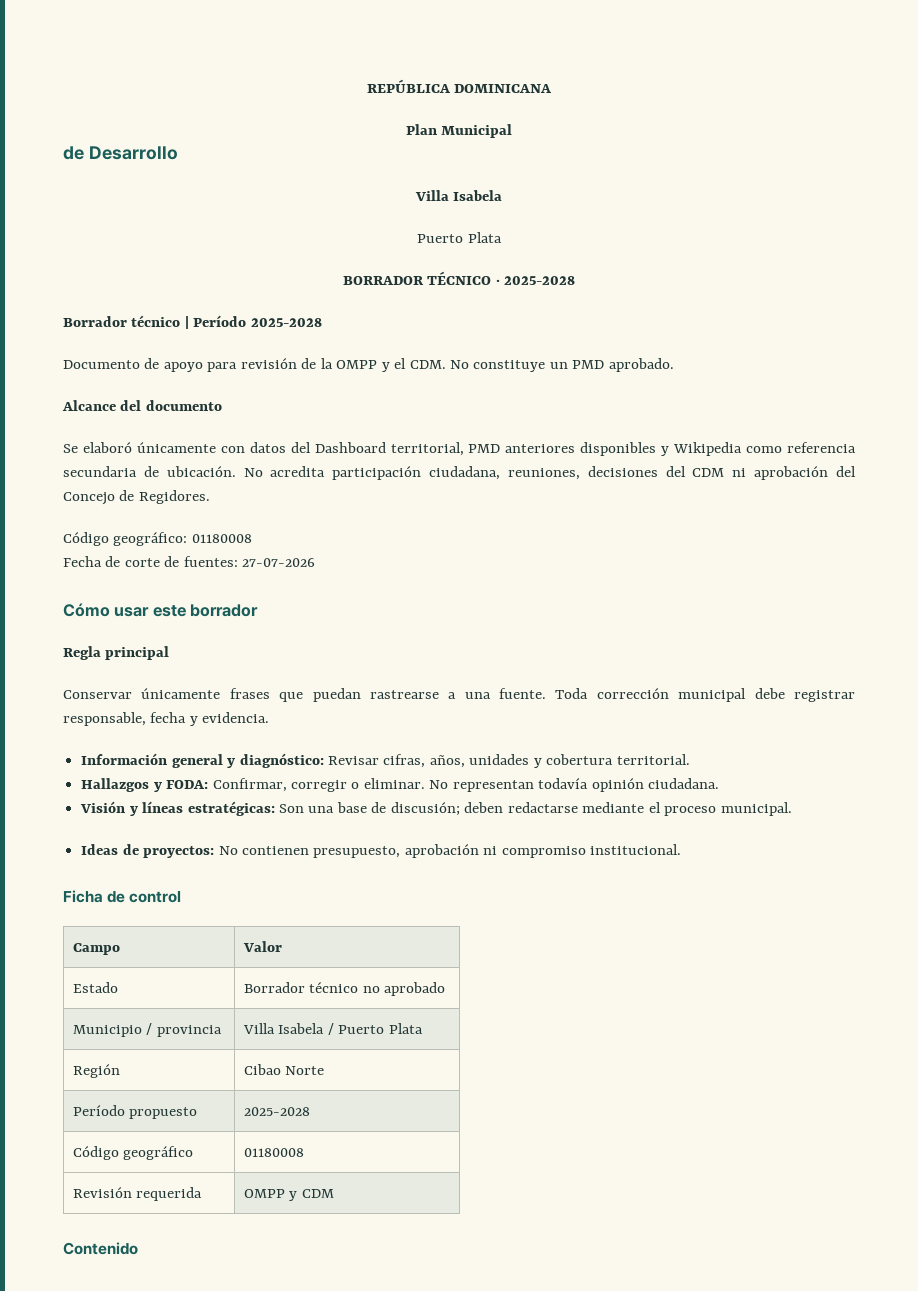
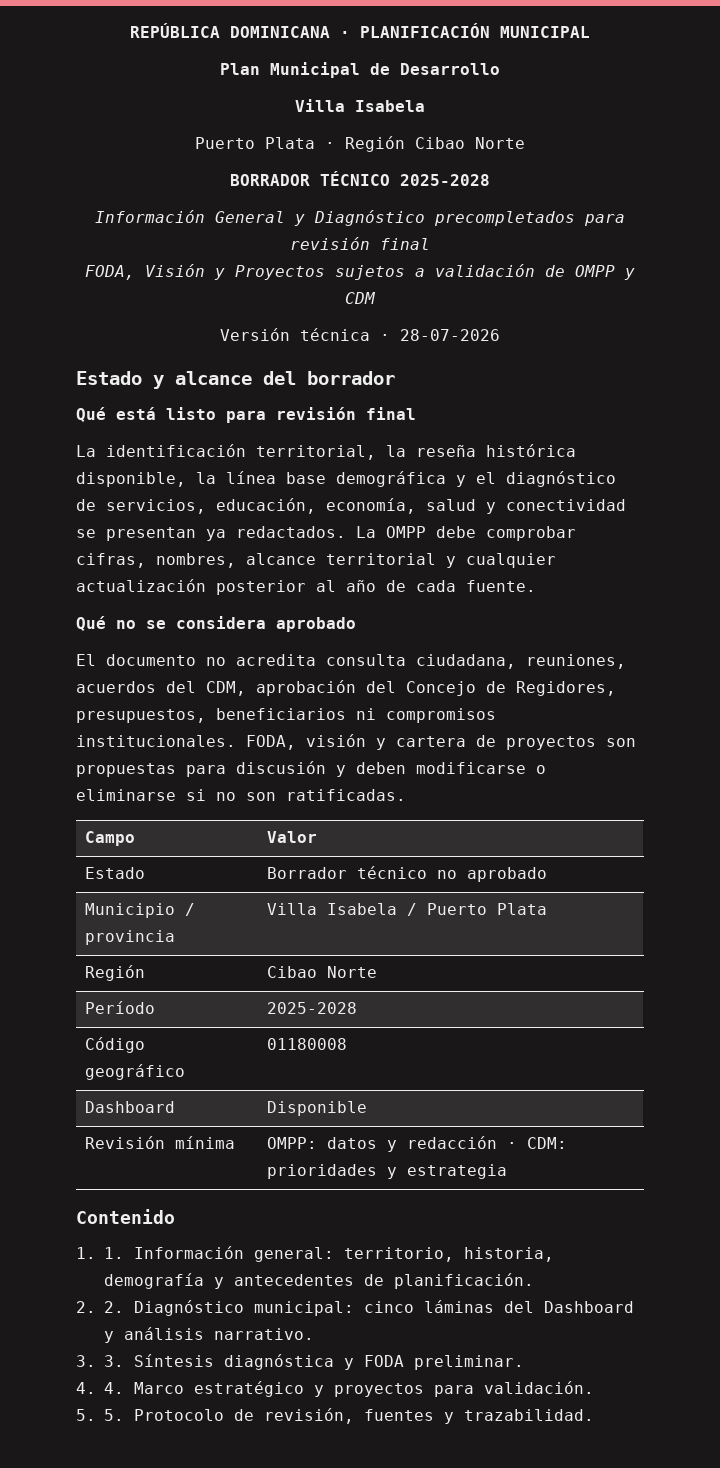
(552, 88) none -> [340,23,590,38] · PLANIFICACIÓN MUNICIPAL
(513, 131) // -> (360, 70) none
(502, 237) none -> [325,136,525,152] · Región Cibao Norte
[495,276,576,285] [63,315,322,329] [63,358,674,372] [62,400,222,411] [63,442,857,456] [63,466,856,480] [63,490,210,505] [63,532,252,546] [63,556,316,567] [63,603,259,617] [63,646,170,660] [63,688,855,702] [63,712,270,726] [81,753,690,768] [81,778,720,792] [80,801,792,816] [81,844,682,858] [63,890,182,903] · 2025-2028 // Borrador técnico | Período 2025-2028 // Documento de apoyo para revisión de la OMPP y el CDM. No constituye un PMD aprobado. // Alcance del documento // Se elaboró únicamente con datos del Dashboard territorial, PMD anteriores disponibles y Wikipedia como referencia secundaria de ubicación. No acredita participación ciudadana, reuniones, decisiones del CDM ni aprobación del Concejo de Regidores. // Código geográfico: 01180008 // Fecha de corte de fuentes: 27-07-2026 // Cómo usar este borrador // Regla principal // Conservar únicamente frases que puedan rastrearse a una fuente. Toda corrección municipal debe registrar responsable, fecha y evidencia. // Información general y diagnóstico: Revisar cifras, años, unidades y cobertura territorial. // Hallazgos y FODA: Confirmar, corregir o eliminar. No representan todavía opinión ciudadana. // Visión y líneas estratégicas: Son una base de discusión; deben redactarse mediante el proceso municipal. // Ideas de proyectos: No contienen presupuesto, aprobación ni compromiso institucional. // Ficha de control -> [400,174,490,186] [95,210,625,226] [290,237,430,250] [85,264,635,280] [345,292,376,304] [220,328,500,341] [76,371,395,389] [76,407,416,423] [76,444,576,460] [76,471,616,487] [76,498,626,514] [76,526,576,541] [76,553,556,568] [76,579,536,595] [76,616,356,632] [76,654,626,669] [76,680,616,696] [76,708,496,723] [76,734,636,750] [76,761,546,777] [76,789,406,801] 2025-2028 // Información General y Diagnóstico precompletados para revisión final // FODA, Visión y Proyectos sujetos a validación de OMPP y CDM // Versión técnica · 28-07-2026 // Estado y alcance del borrador // Qué está listo para revisión final // La identificación territorial, la reseña histórica disponible, la línea base demográfica y el diagnóstico de servicios, educación, economía, salud y conectividad se presentan ya redactados. La OMPP debe comprobar cifras, nombres, alcance territorial y cualquier actualización posterior al año de cada fuente. // Qué no se considera aprobado // El documento no acredita consulta ciudadana, reuniones, acuerdos del CDM, aprobación del Concejo de Regidores, presupuestos, beneficiarios ni compromisos institucionales. FODA, visión y cartera de proyectos son propuestas para discusión y deben modificarse o eliminarse si no son ratificadas.
[129,1107,198,1119] propuesto -> (156, 1007) none
(304, 1152) none -> [85,1101,176,1113] [267,1101,368,1116] // Dashboard | Disponible
[136,1187,203,1201] [243,1189,334,1201] [63,1242,138,1255] requerida | OMPP y CDM // Contenido -> [175,1136,236,1149] [267,1136,568,1152] [267,1164,508,1179] [76,1209,175,1224] [76,1246,554,1262] [104,1273,534,1289] [76,1300,634,1316] [104,1327,314,1343] [76,1354,524,1370] [76,1381,594,1397] [76,1408,594,1424] mínima | OMPP: datos y redacción · CDM: prioridades y estrategia // Contenido // 1. 1. Información general: territorio, historia, demografía y antecedentes de planificación. // 2. 2. Diagnóstico municipal: cinco láminas del Dashboard y análisis narrativo. // 3. 3. Síntesis diagnóstica y FODA preliminar. // 4. 4. Marco estratégico y proyectos para validación. // 5. 5. Protocolo de revisión, fuentes y trazabilidad.

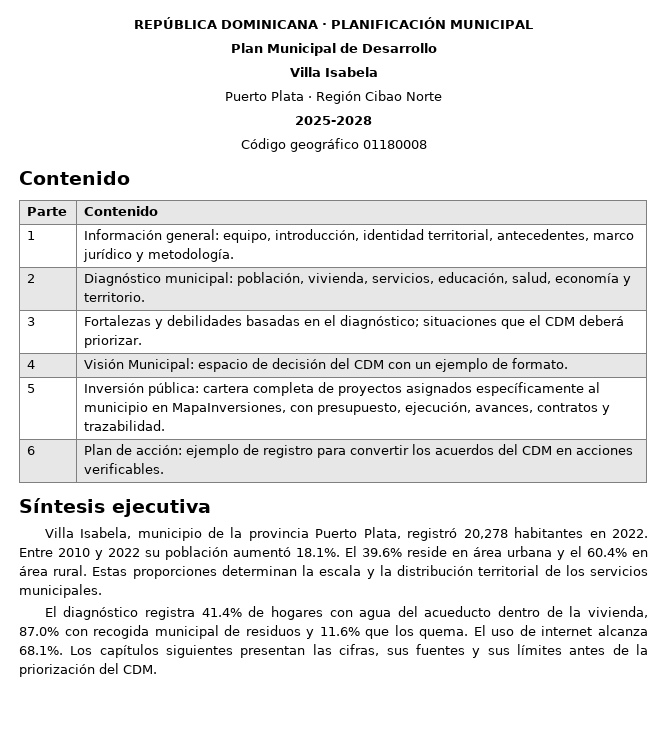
[230,171,490,186] [95,210,625,226] [290,237,430,250] [85,264,635,280] [345,292,376,304] [220,328,500,341] [76,371,395,389] [76,407,416,423] [76,444,576,460] [76,471,616,487] [76,498,626,514] [76,526,576,541] [76,553,556,568] [76,579,536,595] [76,616,356,632] [76,654,626,669] [76,680,616,696] [76,708,496,723] [76,734,636,750] [76,761,546,777] [76,789,406,801] [85,831,136,846] [267,831,318,843] [85,867,146,879] [267,866,548,882] [85,903,196,918] [85,930,176,945] [267,903,548,916] [85,965,146,981] [267,966,378,978] [85,1001,156,1014] [267,1002,358,1014] [85,1037,146,1053] [85,1064,186,1080] [267,1038,348,1050] [85,1101,176,1113] [267,1101,368,1116] [85,1136,236,1149] [267,1136,568,1152] [267,1164,508,1179] [76,1209,175,1224] [76,1246,554,1262] [104,1273,534,1289] [76,1300,634,1316] [104,1327,314,1343] [76,1354,524,1370] [76,1381,594,1397] [76,1408,594,1424] BORRADOR TÉCNICO 2025-2028 // Información General y Diagnóstico precompletados para revisión final // FODA, Visión y Proyectos sujetos a validación de OMPP y CDM // Versión técnica · 28-07-2026 // Estado y alcance del borrador // Qué está listo para revisión final // La identificación territorial, la reseña histórica disponible, la línea base demográfica y el diagnóstico de servicios, educación, economía, salud y conectividad se presentan ya redactados. La OMPP debe comprobar cifras, nombres, alcance territorial y cualquier actualización posterior al año de cada fuente. // Qué no se considera aprobado // El documento no acredita consulta ciudadana, reuniones, acuerdos del CDM, aprobación del Concejo de Regidores, presupuestos, beneficiarios ni compromisos institucionales. FODA, visión y cartera de proyectos son propuestas para discusión y deben modificarse o eliminarse si no son ratificadas. // Campo | Valor // Estado | Borrador técnico no aprobado // Municipio / provincia | Villa Isabela / Puerto Plata // Región | Cibao Norte // Período | 2025-2028 // Código geográfico | 01180008 // Dashboard | Disponible // Revisión mínima | OMPP: datos y redacción · CDM: prioridades y estrategia // Contenido // 1. 1. Información general: territorio, historia, demografía y antecedentes de planificación. // 2. 2. Diagnóstico municipal: cinco láminas del Dashboard y análisis narrativo. // 3. 3. Síntesis diagnóstica y FODA preliminar. // 4. 4. Marco estratégico y proyectos para validación. // 5. 5. Protocolo de revisión, fuentes y trazabilidad. -> [295,116,372,125] [240,138,427,152] [19,171,130,185] [27,207,68,216] [84,206,159,216] [27,231,36,240] [84,229,635,243] [83,248,235,262] [27,274,36,283] [84,272,632,286] [84,292,146,302] [27,317,36,326] [84,315,625,329] [84,335,143,348] [27,360,36,369] [84,358,569,372] [27,384,36,393] [84,382,601,396] [84,402,611,415] [84,420,166,431] [27,446,36,455] [84,444,634,458] [84,463,165,474] [19,498,211,517] [44,527,648,541] [19,546,648,560] [19,565,649,579] [19,584,102,598] [44,606,648,620] [19,625,649,639] [19,644,648,658] [19,663,157,677] 2025-2028 // Código geográfico 01180008 // Contenido // Parte | Contenido // 1 | Información general: equipo, introducción, identidad territorial, antecedentes, marco jurídico y metodología. // 2 | Diagnóstico municipal: población, vivienda, servicios, educación, salud, economía y territorio. // 3 | Fortalezas y debilidades basadas en el diagnóstico; situaciones que el CDM deberá priorizar. // 4 | Visión Municipal: espacio de decisión del CDM con un ejemplo de formato. // 5 | Inversión pública: cartera completa de proyectos asignados específicamente al municipio en MapaInversiones, con presupuesto, ejecución, avances, contratos y trazabilidad. // 6 | Plan de acción: ejemplo de registro para convertir los acuerdos del CDM en acciones verificables. // Síntesis ejecutiva // Villa Isabela, municipio de la provincia Puerto Plata, registró 20,278 habitantes en 2022. Entre 2010 y 2022 su población aumentó 18.1%. El 39.6% reside en área urbana y el 60.4% en área rural. Estas proporciones determinan la escala y la distribución territorial de los servicios municipales. // El diagnóstico registra 41.4% de hogares con agua del acueducto dentro de la vivienda, 87.0% con recogida municipal de residuos y 11.6% que los quema. El uso de internet alcanza 68.1%. Los capítulos siguientes presentan las cifras, sus fuentes y sus límites antes de la priorización del CDM.

